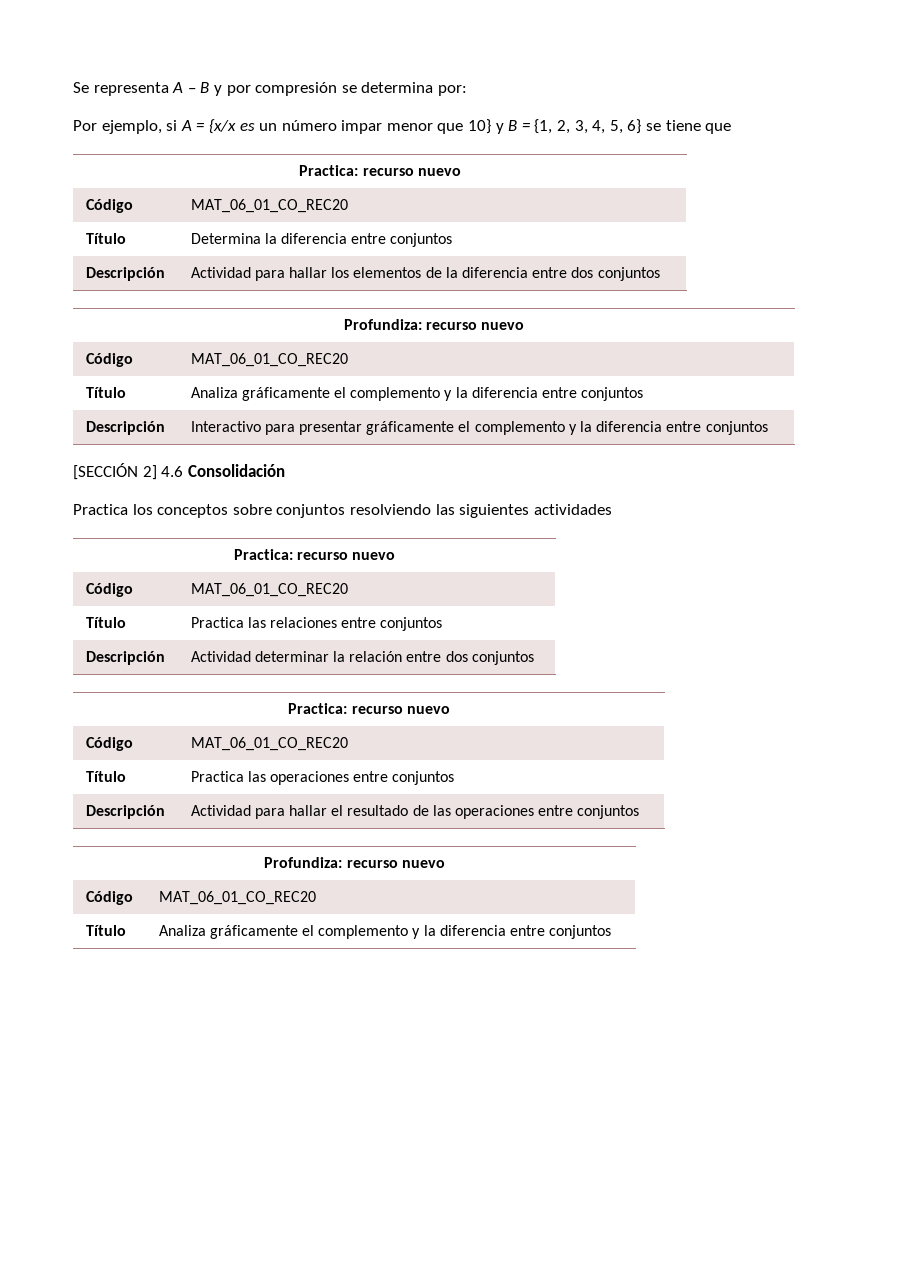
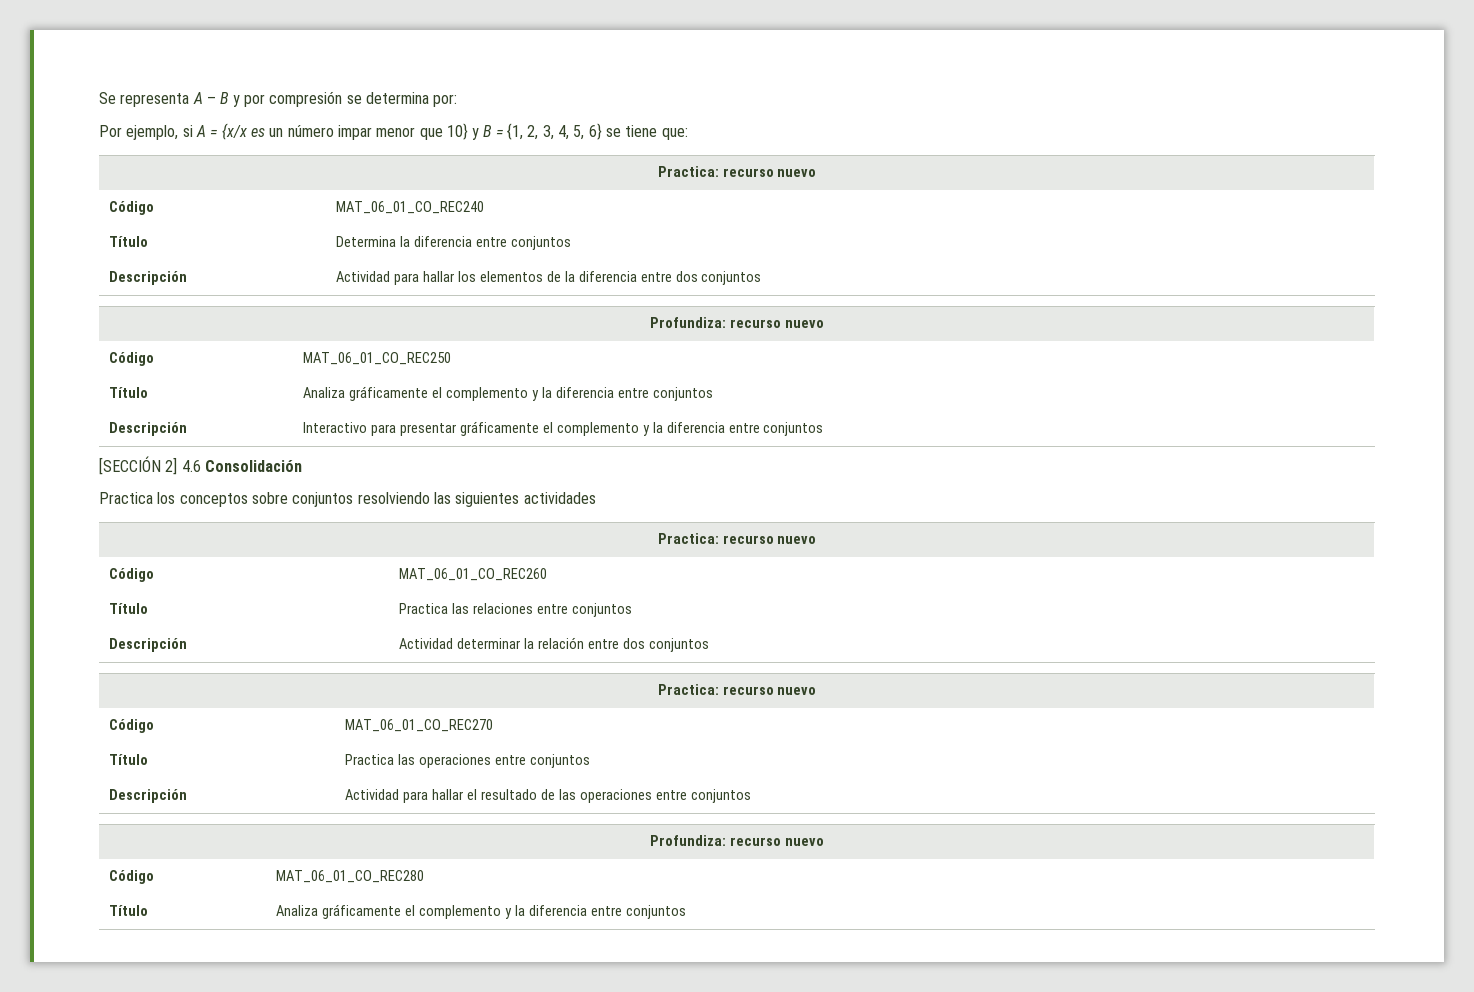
[705,123,732,134] [299,165,461,176] [85,199,133,213] [190,199,348,213] que // Practica: recurso nuevo // Código | MAT_06_01_CO_REC20 -> [661,128,688,140] [657,166,817,177] [109,201,155,215] [336,201,485,214] que: // Practica: recurso nuevo // Código | MAT_06_01_CO_REC240
[190,353,348,367] MAT_06_01_CO_REC20 -> [303,352,452,365] MAT_06_01_CO_REC250
[190,583,348,597] MAT_06_01_CO_REC20 -> [399,568,548,581] MAT_06_01_CO_REC260
[190,737,348,751] MAT_06_01_CO_REC20 -> [345,719,494,732] MAT_06_01_CO_REC270
[158,891,316,905] MAT_06_01_CO_REC20 -> [276,870,425,883] MAT_06_01_CO_REC280

